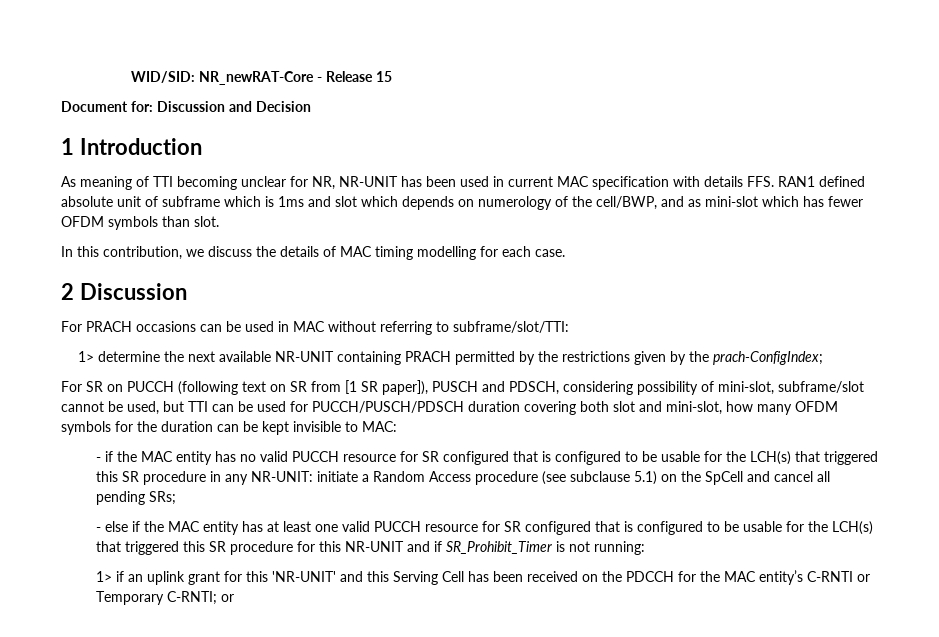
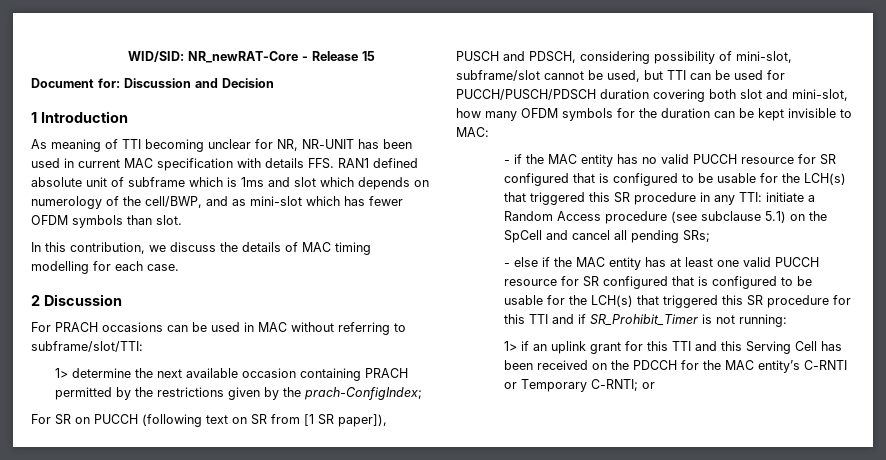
[275,351,335,362] NR-UNIT -> [242,368,297,378] occasion
[250,471,313,482] NR-UNIT: -> [739,192,763,202] TTI:
[344,541,404,552] NR-UNIT -> [529,314,549,324] TTI
[271,571,336,582] 'NR-UNIT' -> [672,341,692,351] TTI

